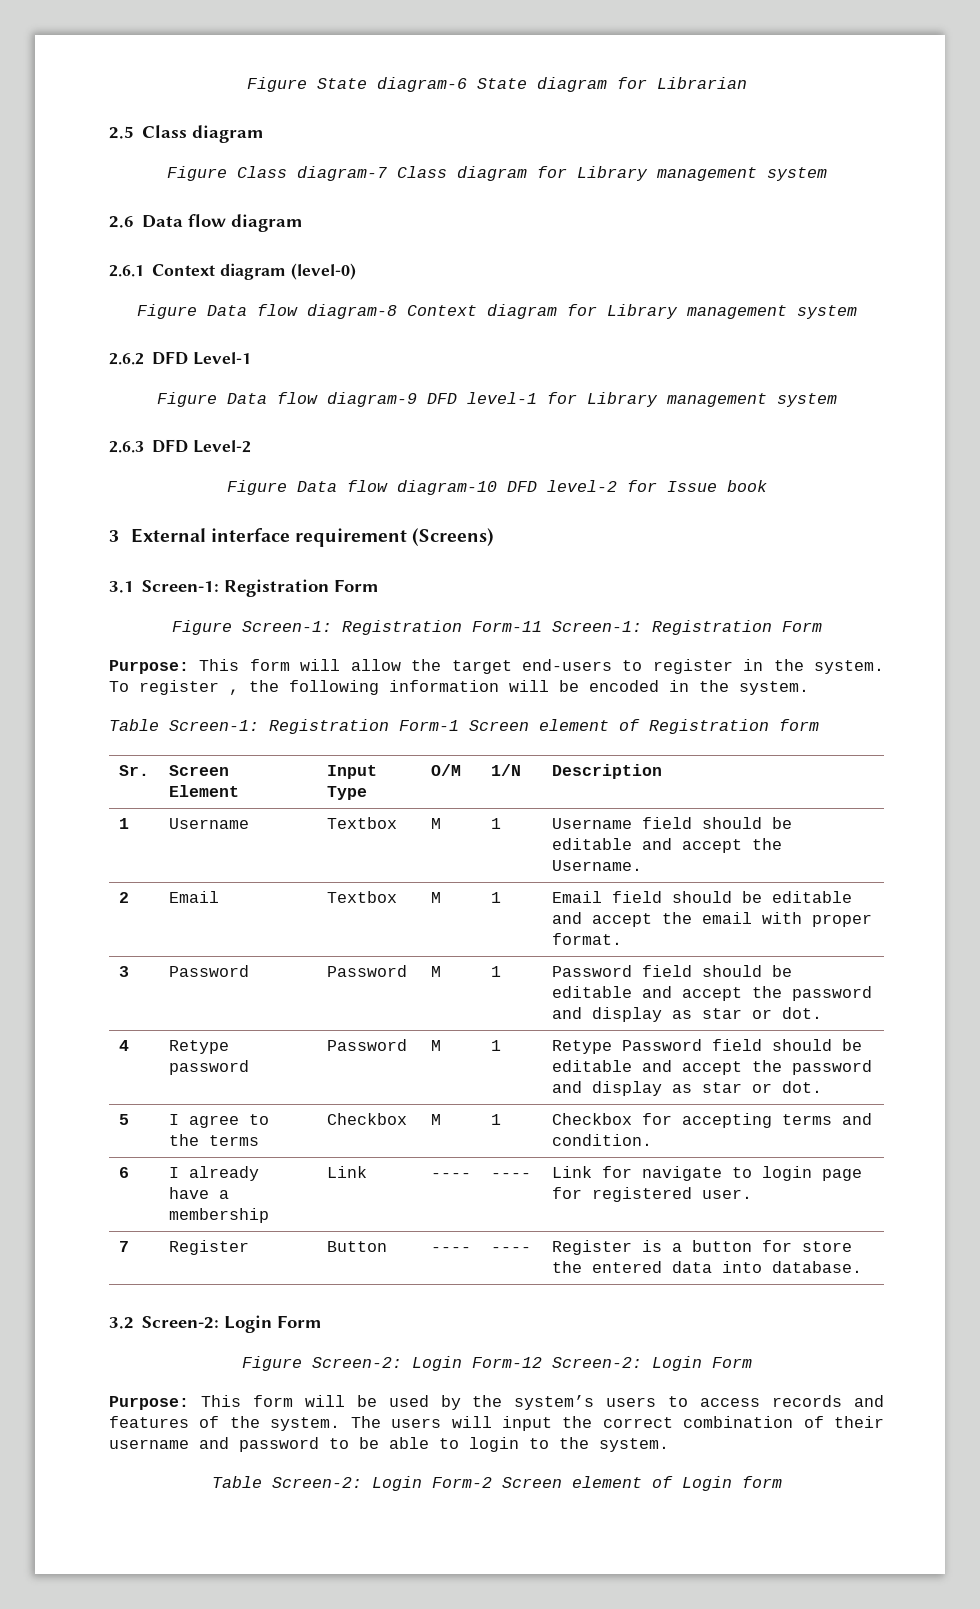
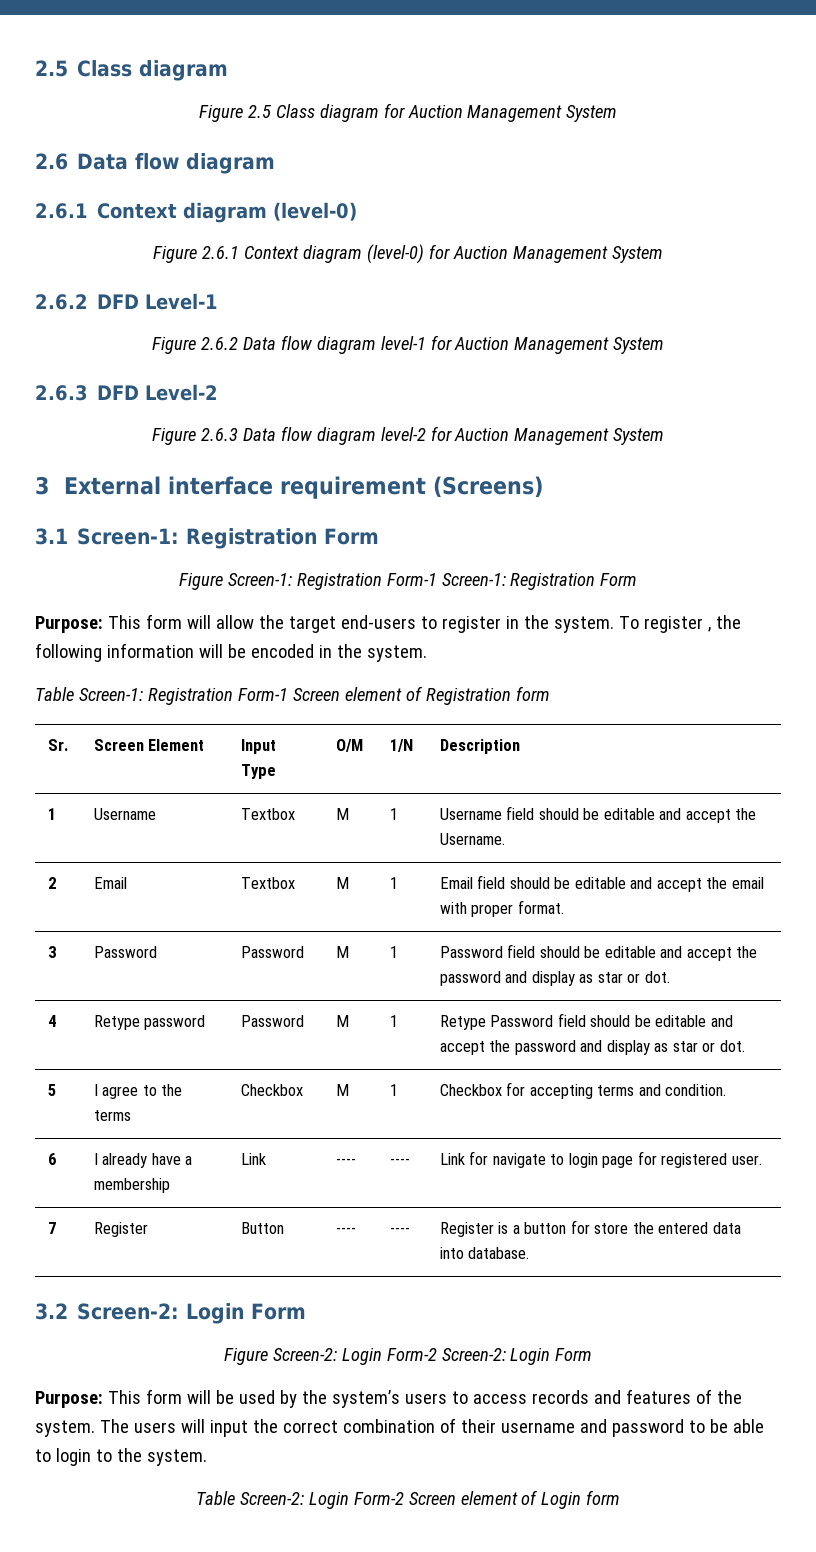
[246,77,747,92] Figure State diagram-6 State diagram for Librarian // -> (35, 68) none
[236,166,387,181] Class diagram-7 -> [247,105,271,118] 2.5
[576,166,827,181] Library management system -> [407,105,618,122] Auction Management System
[206,304,857,319] Data flow diagram-8 Context diagram for Library management system -> [202,244,663,264] 2.6.1 Context diagram (level-0) for Auction Management System
[226,392,837,407] Data flow diagram-9 DFD level-1 for Library management system -> [200,335,665,354] 2.6.2 Data flow diagram level-1 for Auction Management System
[296,480,767,495] Data flow diagram-10 DFD level-2 for Issue book -> [200,426,665,445] 2.6.3 Data flow diagram level-2 for Auction Management System
[471,621,542,632] Form-11 -> [386,573,437,586] Form-1
[471,1357,542,1368] Form-12 -> [386,1348,437,1361] Form-2

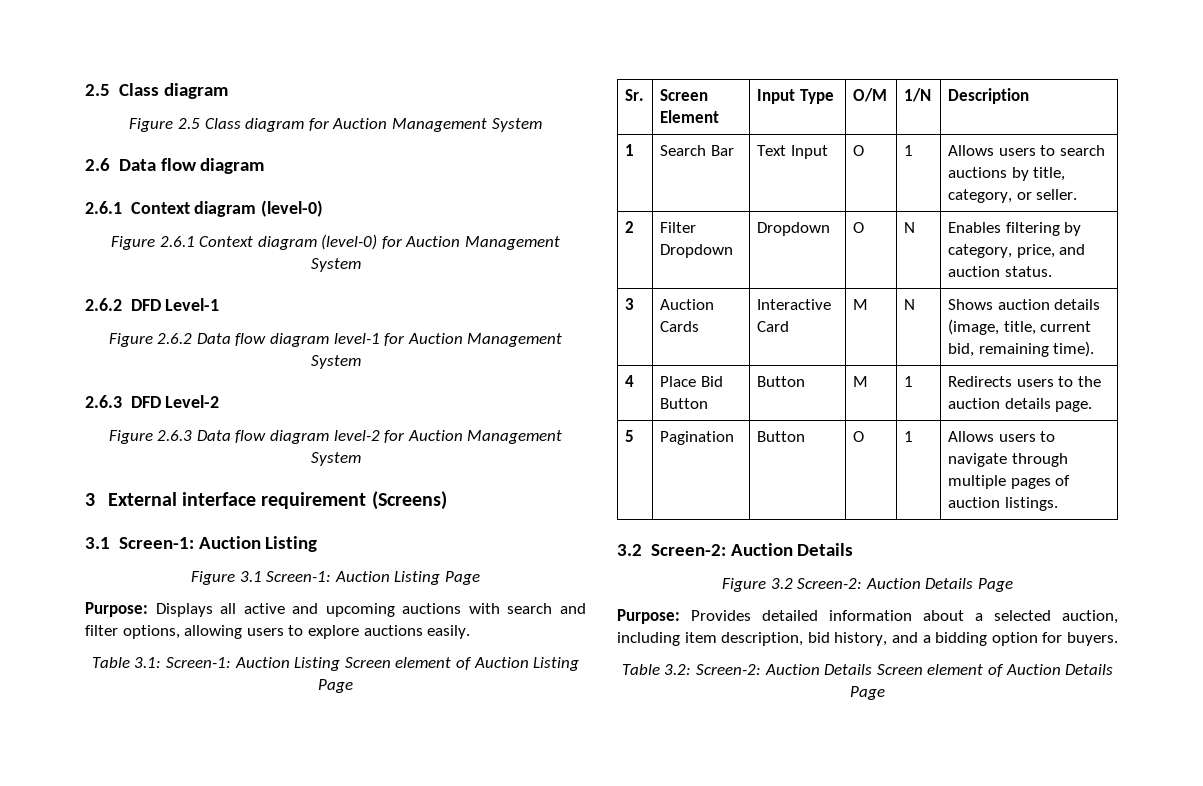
[186,528,380,549] [178,573,638,590] [35,614,741,633] [35,643,427,662] [35,686,550,705] Registration Form // Figure Screen-1: Registration Form-1 Screen-1: Registration Form // Purpose: This form will allow the target end-users to register in the system. To register , the following information will be encoded in the system. // Table Screen-1: Registration Form-1 Screen element of Registration form -> [198,536,318,552] [191,571,480,585] [85,602,586,617] [85,625,471,639] [91,657,580,671] [318,679,353,693] Auction Listing // Figure 3.1 Screen-1: Auction Listing Page // Purpose: Displays all active and upcoming auctions with search and filter options, allowing users to explore auctions easily. // Table 3.1: Screen-1: Auction Listing Screen element of Auction Listing Page
[93,808,156,820] [240,808,295,820] [335,808,349,820] [389,808,398,820] [439,806,757,823] [439,833,505,845] [47,877,56,889] [93,877,127,889] [240,877,295,889] [335,877,349,889] [389,877,398,889] [439,875,764,892] [439,900,564,917] [47,946,56,958] [93,946,157,958] [240,946,304,958] [335,946,349,958] [389,946,398,958] [439,944,758,961] [439,971,670,986] [47,1015,56,1027] [93,1015,206,1030] [240,1015,304,1027] [335,1015,349,1027] [389,1015,398,1027] [439,1013,733,1030] [439,1040,745,1055] [47,1084,56,1096] [93,1084,183,1099] [93,1110,131,1121] [240,1084,303,1096] [335,1084,349,1096] [389,1084,398,1096] [439,1082,727,1099] [47,1153,56,1165] [93,1153,193,1168] [93,1178,170,1193] [240,1153,266,1165] [335,1158,356,1165] [389,1158,410,1165] [439,1151,762,1168] [47,1222,56,1234] [93,1222,148,1237] [240,1222,284,1234] [335,1227,356,1234] [389,1227,410,1234] [439,1220,741,1237] [439,1247,530,1259] [35,1303,307,1324] [223,1348,593,1365] [35,1389,742,1408] [35,1418,764,1437] [35,1448,207,1466] [195,1490,621,1509] Username | Textbox | M | 1 | Username field should be editable and accept the Username. // 2 | Email | Textbox | M | 1 | Email field should be editable and accept the email with proper format. // 3 | Password | Password | M | 1 | Password field should be editable and accept the password and display as star or dot. // 4 | Retype password | Password | M | 1 | Retype Password field should be editable and accept the password and display as star or dot. // 5 | I agree to the terms | Checkbox | M | 1 | Checkbox for accepting terms and condition. // 6 | I already have a membership | Link | ---- | ---- | Link for navigate to login page for registered user. // 7 | Register | Button | ---- | ---- | Register is a button for store the entered data into database. // 3.2 Screen-2: Login Form // Figure Screen-2: Login Form-2 Screen-2: Login Form // Purpose: This form will be used by the system’s users to access records and features of the system. The users will input the correct combination of their username and password to be able to login to the system. // Table Screen-2: Login Form-2 Screen element of Login form -> [659,145,734,156] [756,145,828,159] [852,145,864,156] [903,145,913,156] [947,145,1105,156] [947,167,1066,181] [947,189,1078,203] [624,221,634,233] [659,222,696,233] [659,244,733,258] [756,222,830,236] [852,222,864,233] [903,222,915,233] [947,222,1082,236] [947,244,1086,258] [947,266,1052,277] [624,298,634,310] [659,299,714,310] [659,321,699,332] [756,299,831,310] [756,321,789,332] [852,299,868,310] [903,299,915,310] [947,299,1101,310] [947,319,1092,335] [947,341,1095,357] [624,375,634,387] [659,376,723,387] [659,398,708,409] [756,376,805,387] [852,376,868,387] [903,376,913,387] [947,376,1101,387] [947,398,1093,412] [624,430,634,442] [659,431,734,445] [756,431,805,442] [852,431,864,442] [903,431,913,442] [947,431,1056,442] [947,453,1068,467] [947,475,1071,489] [947,497,1058,511] [617,543,854,556] [722,578,1013,592] [617,609,1118,624] [617,632,1118,646] [621,664,1114,677] [850,686,885,700] Search Bar | Text Input | O | 1 | Allows users to search auctions by title, category, or seller. // 2 | Filter Dropdown | Dropdown | O | N | Enables filtering by category, price, and auction status. // 3 | Auction Cards | Interactive Card | M | N | Shows auction details (image, title, current bid, remaining time). // 4 | Place Bid Button | Button | M | 1 | Redirects users to the auction details page. // 5 | Pagination | Button | O | 1 | Allows users to navigate through multiple pages of auction listings. // 3.2 Screen-2: Auction Details // Figure 3.2 Screen-2: Auction Details Page // Purpose: Provides detailed information about a selected auction, including item description, bid history, and a bidding option for buyers. // Table 3.2: Screen-2: Auction Details Screen element of Auction Details Page

